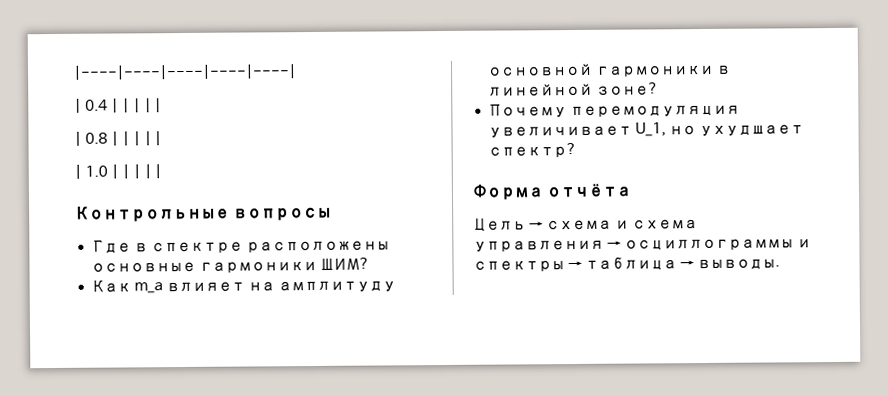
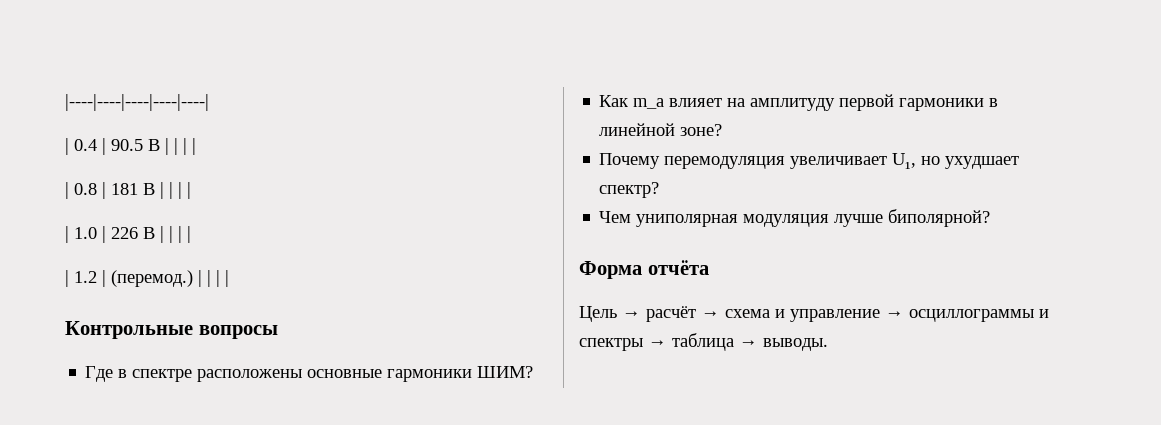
(119, 105) none -> [111,139,160,151] 90.5 В
(119, 138) none -> [111,183,155,195] 181 В
(119, 171) none -> [111,226,191,243] [65,270,193,287] 226 В | | | | // | 1.2 | (перемод.)
[486,63,593,77] основной -> [839,94,895,111] первой
[634,122,666,137] U_1, -> [892,153,917,169] U₁,
(577, 150) none -> [599,209,991,227] // Чем униполярная модуляция лучше биполярной?
[545,219,698,231] [473,239,604,252] схема и схема управления -> [646,306,880,322] расчёт → схема и управление

